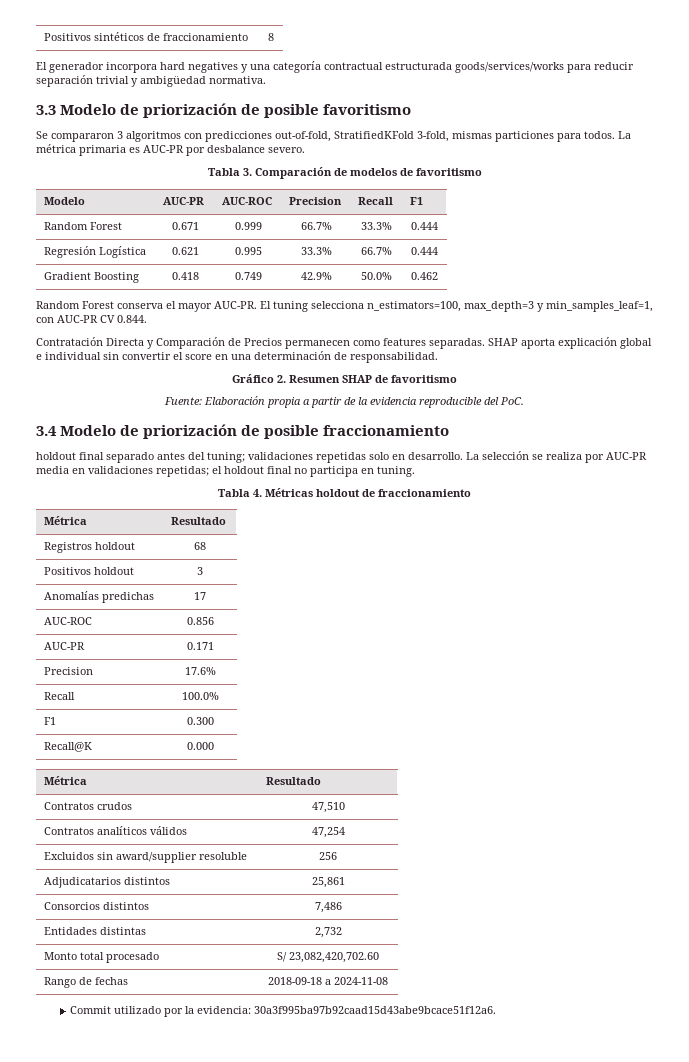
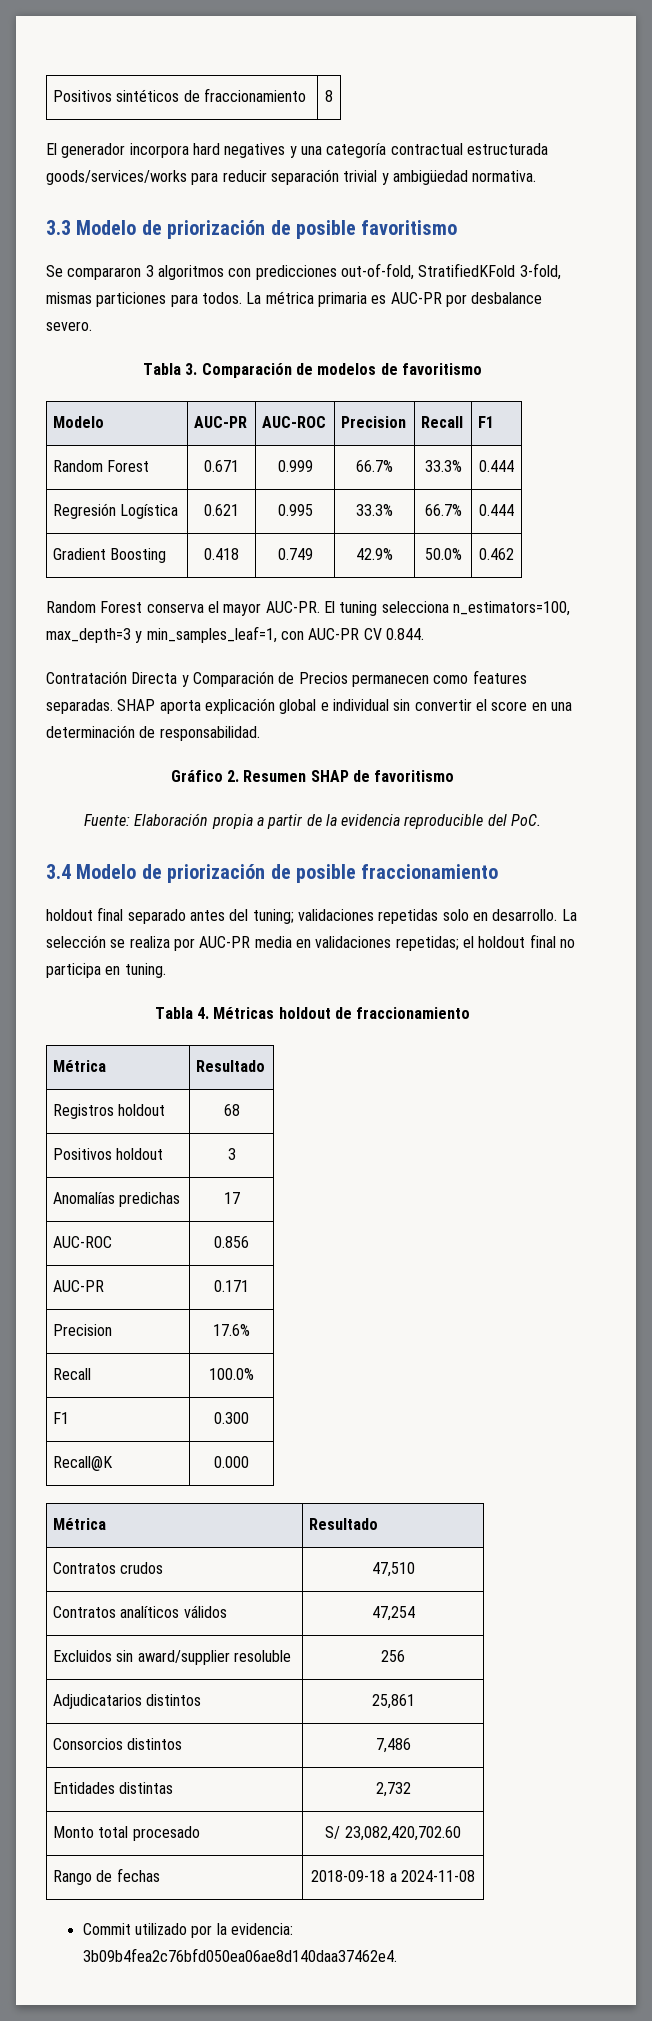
[253,1006,496,1014] 30a3f995ba97b92caad15d43abe9bcace51f12a6. -> [82,1948,397,1962] 3b09b4fea2c76bfd050ea06ae8d140daa37462e4.

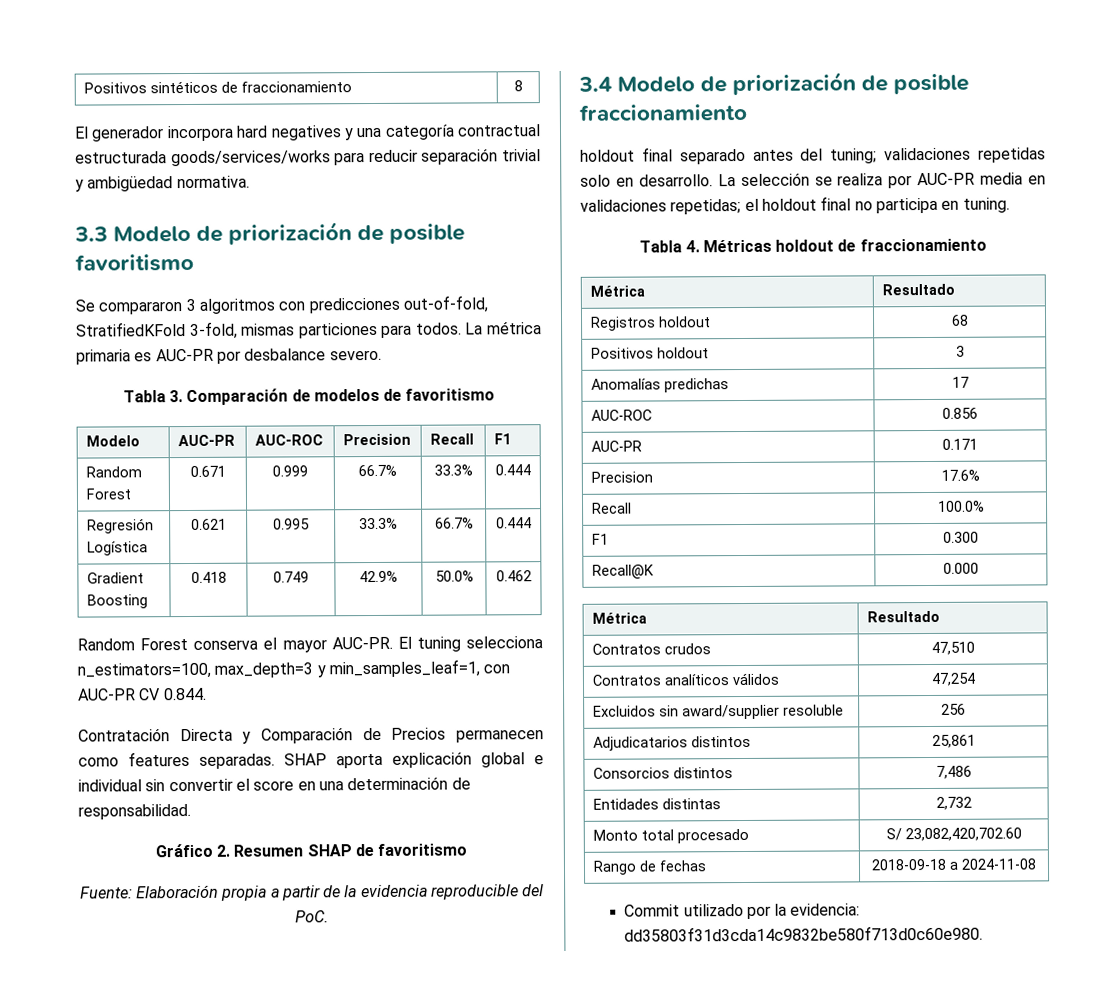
[82,1948,397,1962] 3b09b4fea2c76bfd050ea06ae8d140daa37462e4. -> [624,925,984,942] dd35803f31d3cda14c9832be580f713d0c60e980.

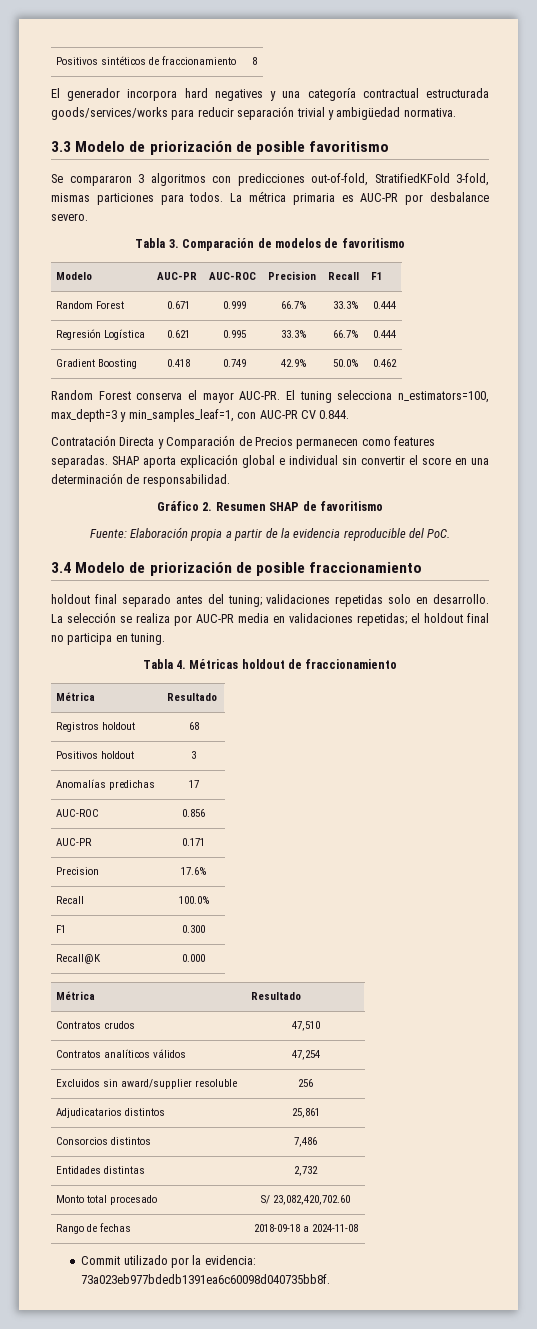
[624,925,984,942] dd35803f31d3cda14c9832be580f713d0c60e980. -> [81,1274,331,1284] 73a023eb977bdedb1391ea6c60098d040735bb8f.

